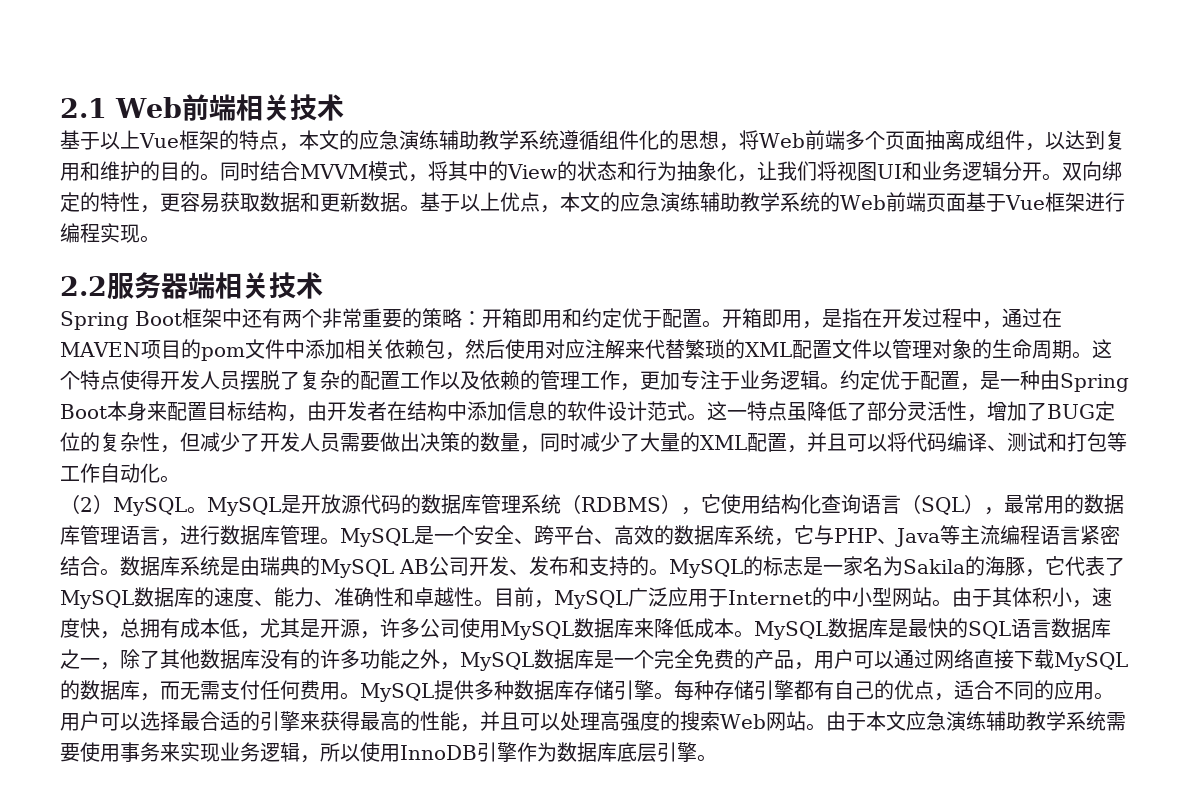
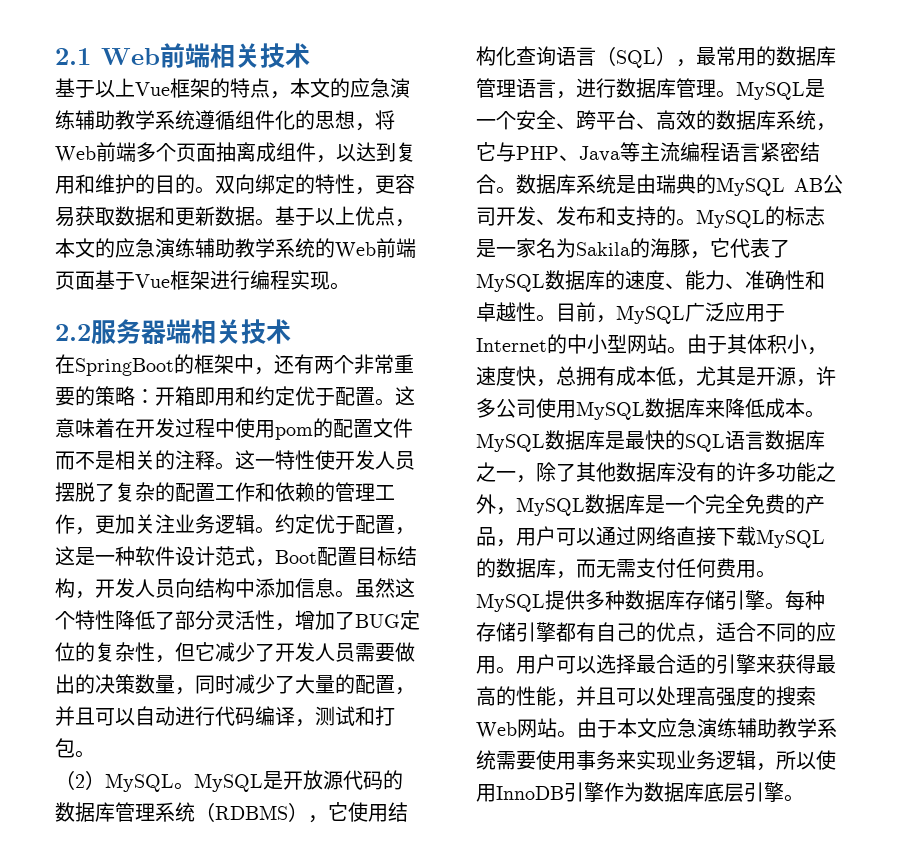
[220,161,1062,182] 同时结合MVVM模式，将其中的View的状态和行为抽象化，让我们将视图UI和业务逻辑分开。 -> (215, 190) none
[60,308,242,330] Spring Boot框架中 -> [55,354,274,376] 在SpringBoot的框架中，
[722,308,1062,329] [60,339,1112,361] [60,370,160,390] 开箱即用，是指在开发过程中，通过在MAVEN项目的pom文件中添加相关依赖包，然后使用对应注解来代替繁琐的XML配置文件以管理对象的生命周期。这个特点使得 -> [395,386,415,406] [55,418,413,440] [55,450,335,470] 这意味着在开发过程中使用pom的配置文件而不是相关的注释。这一特性使
[440,371,480,390] 以及 -> [255,482,275,502] 和
[680,370,740,390] 专注于 -> [135,514,175,534] 关注
[980,370,1129,392] [60,401,167,421] 是一种由Spring Boot本身来 -> [55,546,317,567] 这是一种软件设计范式，Boot
[307,401,407,421] 由开发者在 -> [95,578,195,598] 开发人员向
[547,401,807,421] 的软件设计范式。这一特点虽 -> [335,578,415,598] [55,610,115,630] 。虽然这个特性
(200, 442) none -> [195,642,215,661] 它
[420,432,480,452] 决策的 -> [75,674,135,694] 的决策
[700,435,747,450] XML -> (355, 684) none
[887,432,907,452] 将 -> [135,706,215,726] 自动进行
[987,445,1007,451] 、 -> [295,719,315,727] ，
[1107,432,1127,452] [60,463,160,483] 等工作自动化 -> (75, 748) none

